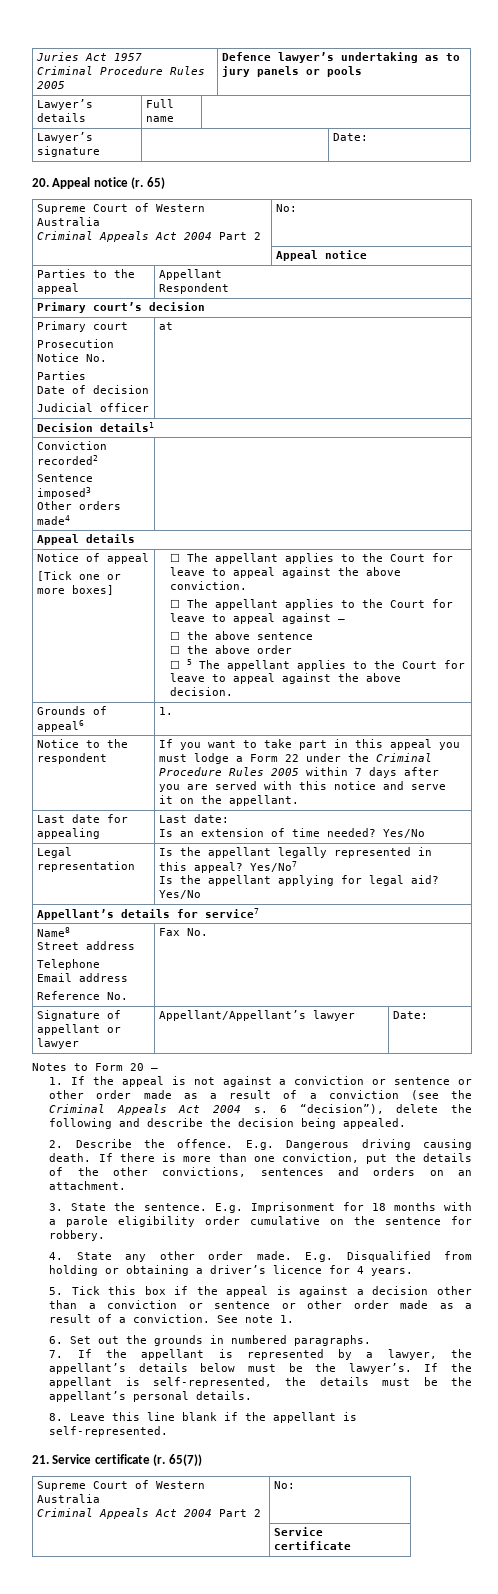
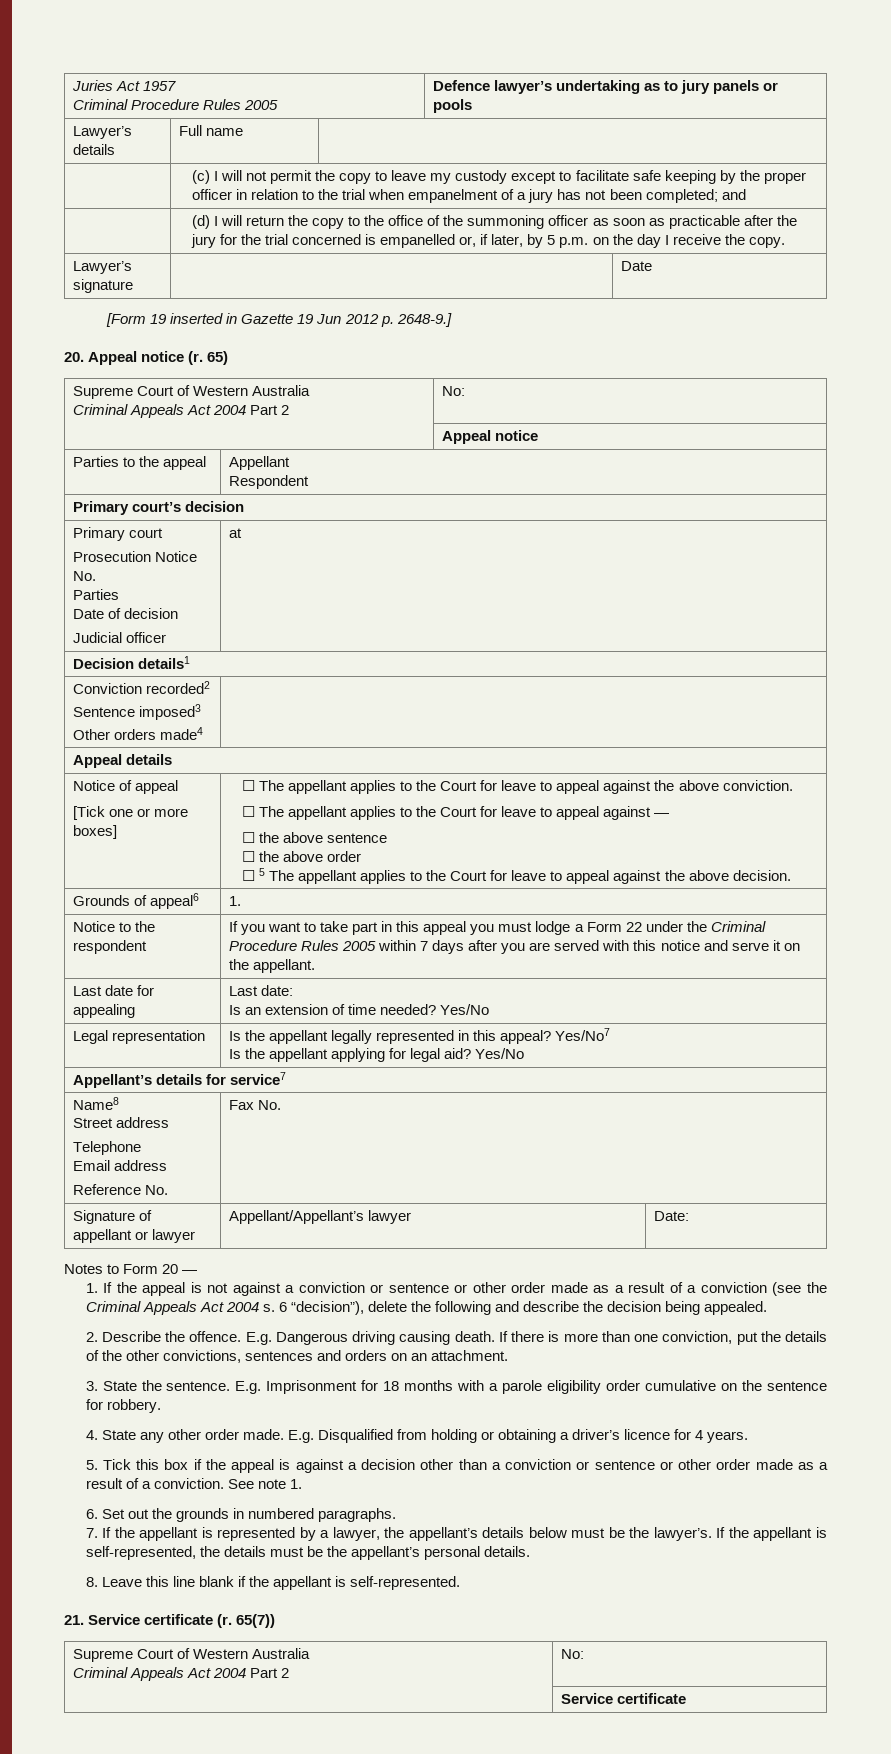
[37,132,94,143] [37,146,101,157] [333,133,369,141] Lawyer’s signature | | Date: -> [191,170,806,184] [191,189,746,203] [191,215,797,229] [190,234,785,248] [72,261,132,274] [72,279,133,293] [620,261,652,271] [106,313,452,327] | (c) I will not permit the copy to leave my custody except to facilitate safe keeping by the proper officer in relation to the trial when empanelment of a jury has not been completed; and // | (d) I will return the copy to the office of the summoning officer as soon as practicable after the jury for the trial concerned is empanelled or, if later, by 5 p.m. on the day I receive the copy. // Lawyer’s signature | | Date // [Form 19 inserted in Gazette 19 Jun 2012 p. 2648-9.]

